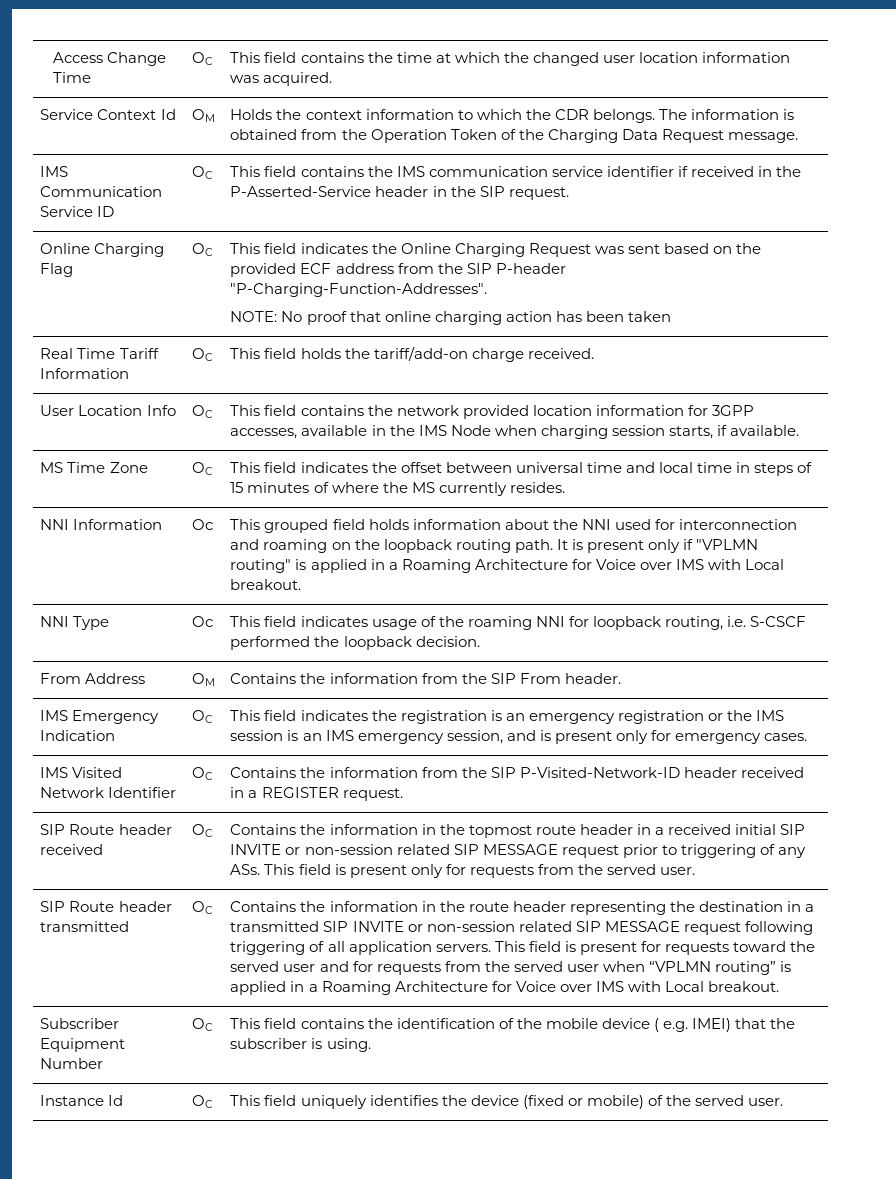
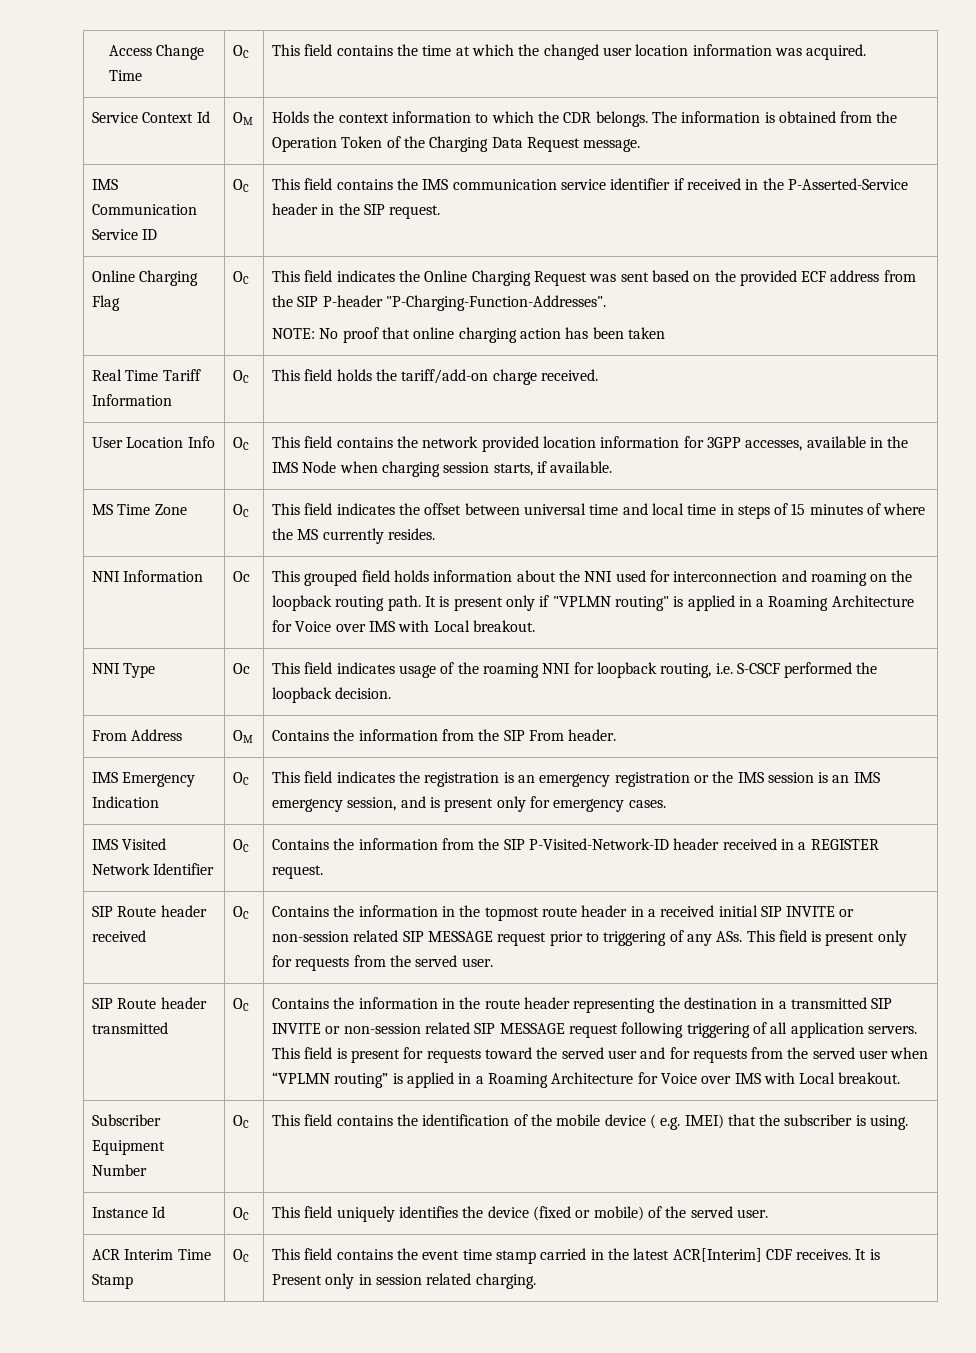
(784, 1102) none -> [92,1249,211,1260] [92,1274,134,1289] [233,1249,250,1262] [272,1248,880,1264] [272,1273,536,1289] // ACR Interim Time Stamp | OC | This field contains the event time stamp carried in the latest ACR[Interim] CDF receives. It is Present only in session related charging.

